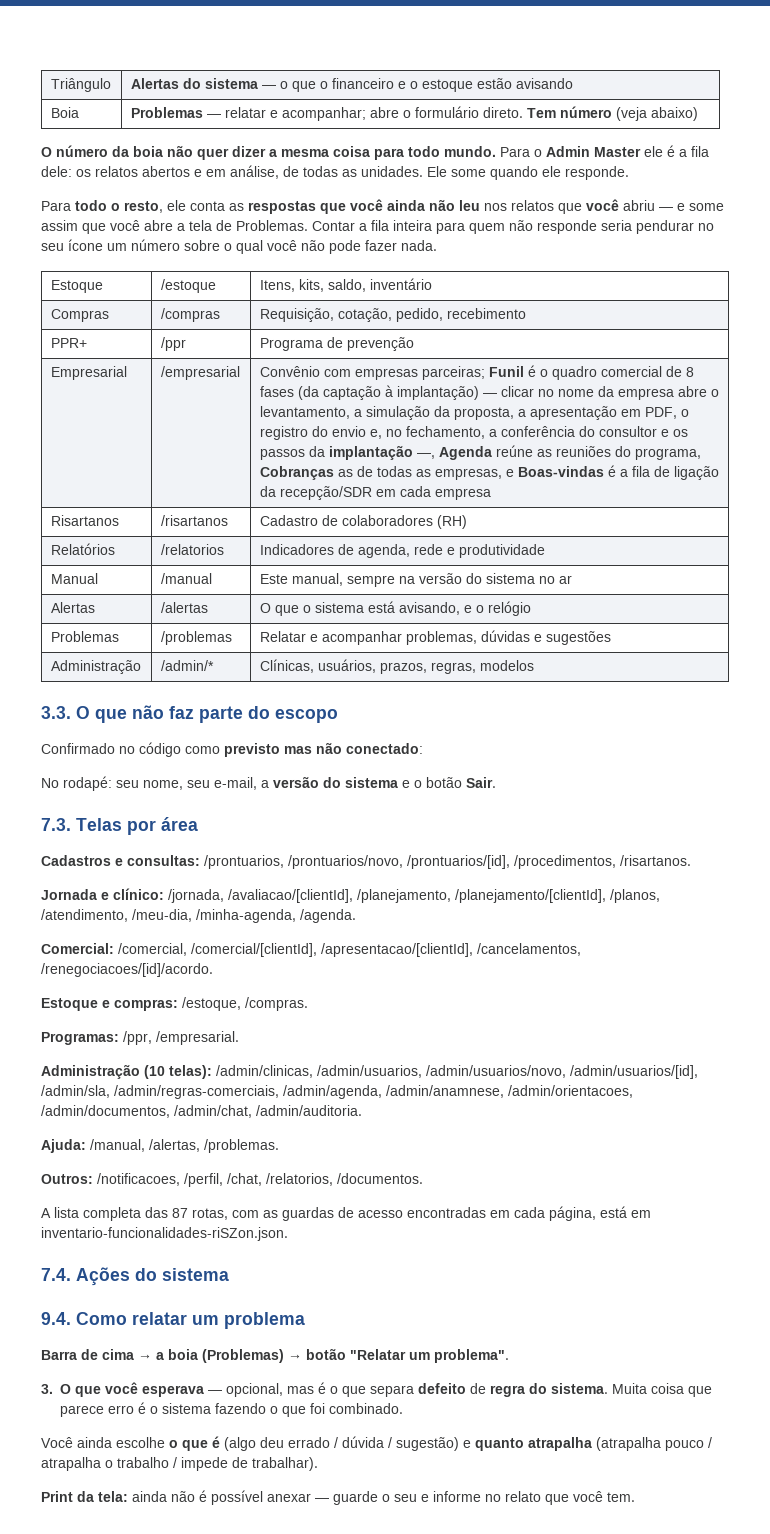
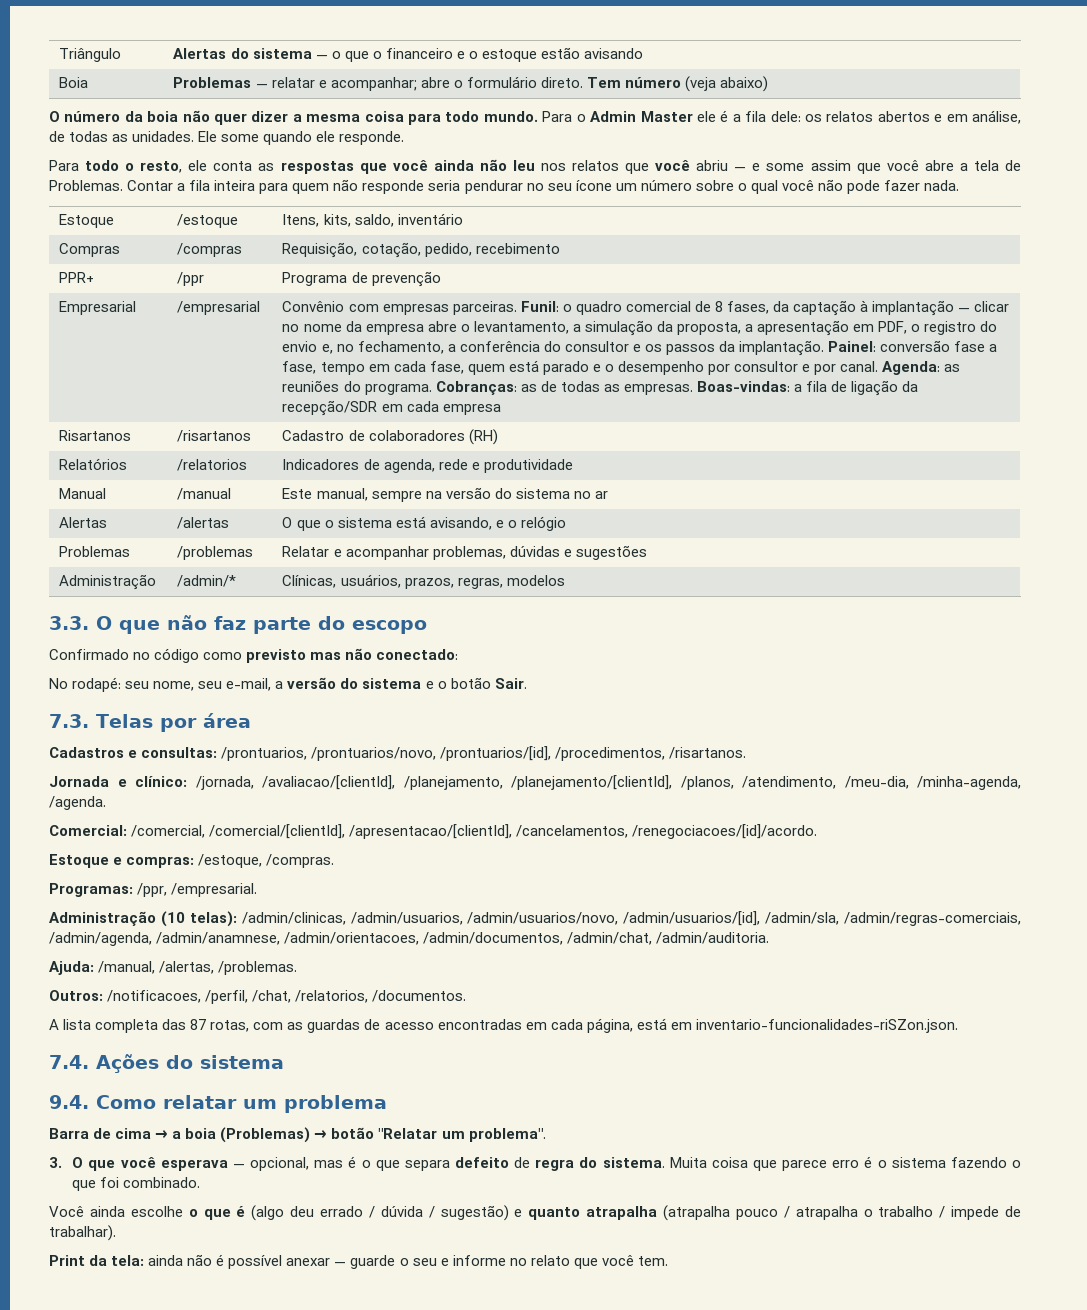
[421,365,536,380] parceiras; Funil é -> [452,301,559,315] parceiras. Funil:
[259,386,319,400] fases (da -> [726,301,790,314] fases, da
[396,386,479,400] implantação) -> [872,300,955,316] implantação
[328,445,533,460] implantação —, Agenda reúne -> [739,340,998,356] [282,360,941,375] implantação. Painel: conversão fase a fase, tempo em cada fase, quem está parado e o desempenho por consultor e por canal. Agenda:
[634,448,701,460] [259,466,334,480] programa, Cobranças -> [364,381,517,395] programa. Cobranças:
[434,465,616,480] empresas, e Boas-vindas é -> [623,381,790,395] empresas. Boas-vindas:

